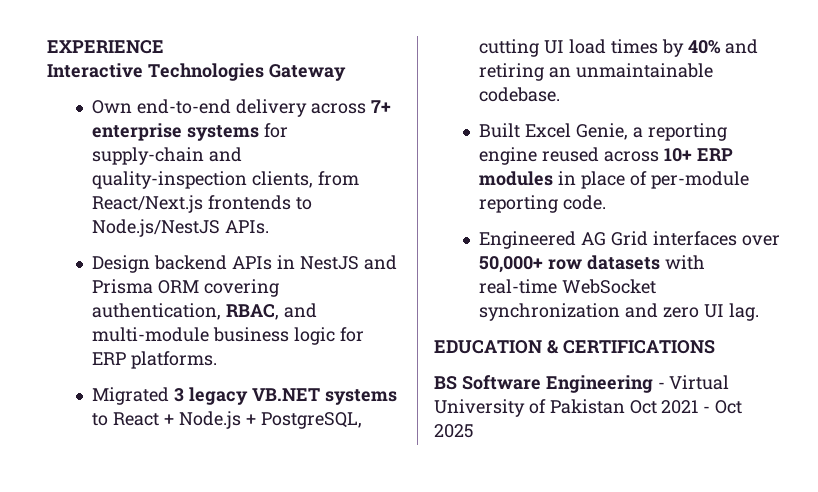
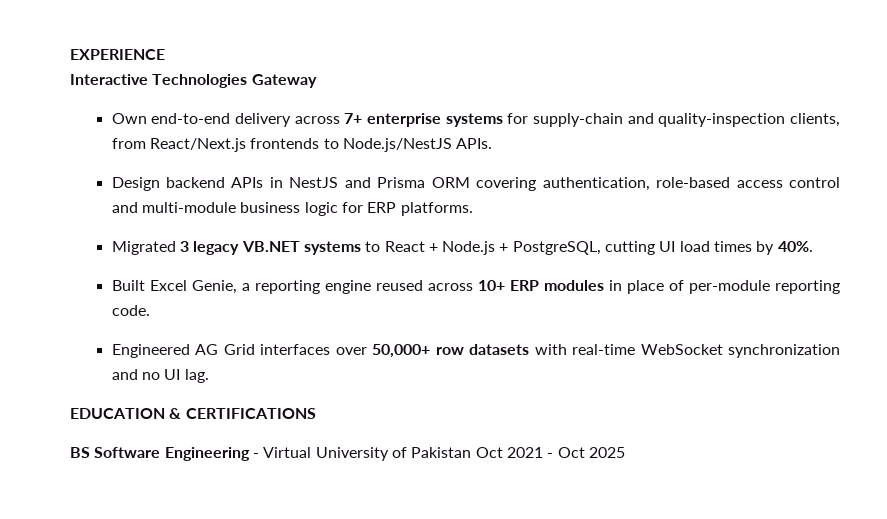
[226,304,280,320] RBAC, -> [656,177,841,188] role-based access control
[687,39,759,54] [479,63,714,81] [479,87,561,102] 40% and retiring an unmaintainable codebase. -> [777,241,813,252] 40%.
[663,307,700,318] zero -> [141,372,160,380] no

